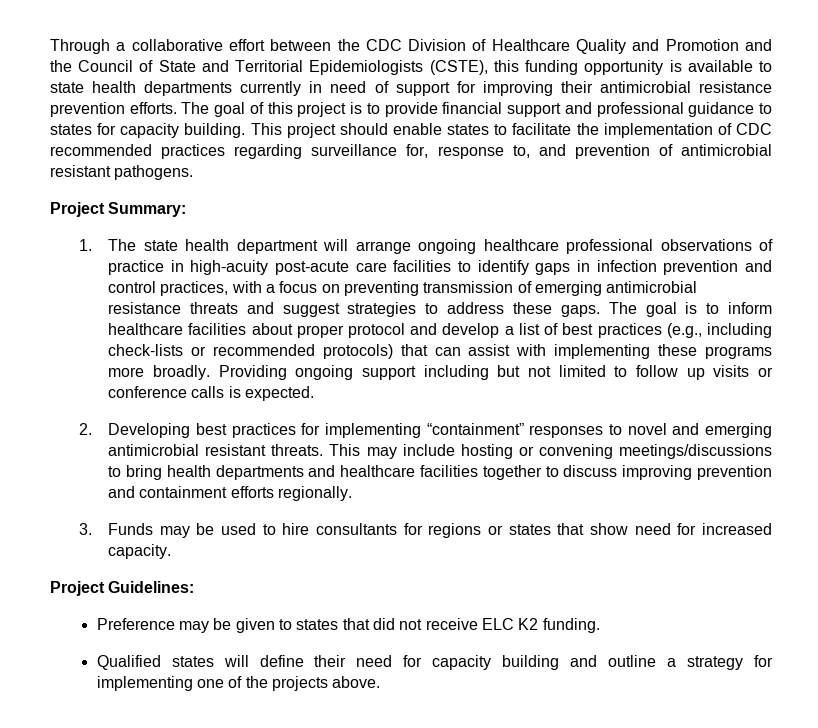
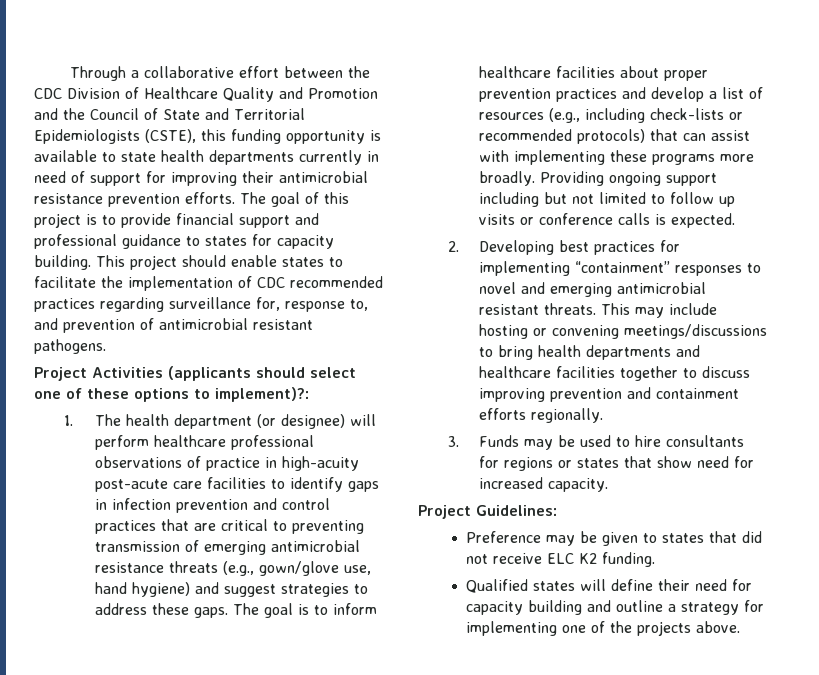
[108,202,187,217] Summary: -> [92,366,356,381] [34,387,309,402] Activities (applicants should select one of these options to implement)?:
[143,240,178,251] state -> (121, 420) none
[323,239,477,254] will arrange ongoing -> [256,414,376,429] [94,435,149,450] (or designee) will perform
[160,281,340,296] practices, with a focus on -> [94,519,287,534] practices that are critical to
(238, 308) none -> [222,561,371,576] [94,582,190,597] (e.g., gown/glove use, hand hygiene)
[348,323,406,338] protocol -> [478,88,617,102] prevention practices
[562,323,662,338] best practices -> [478,112,544,120] resources

